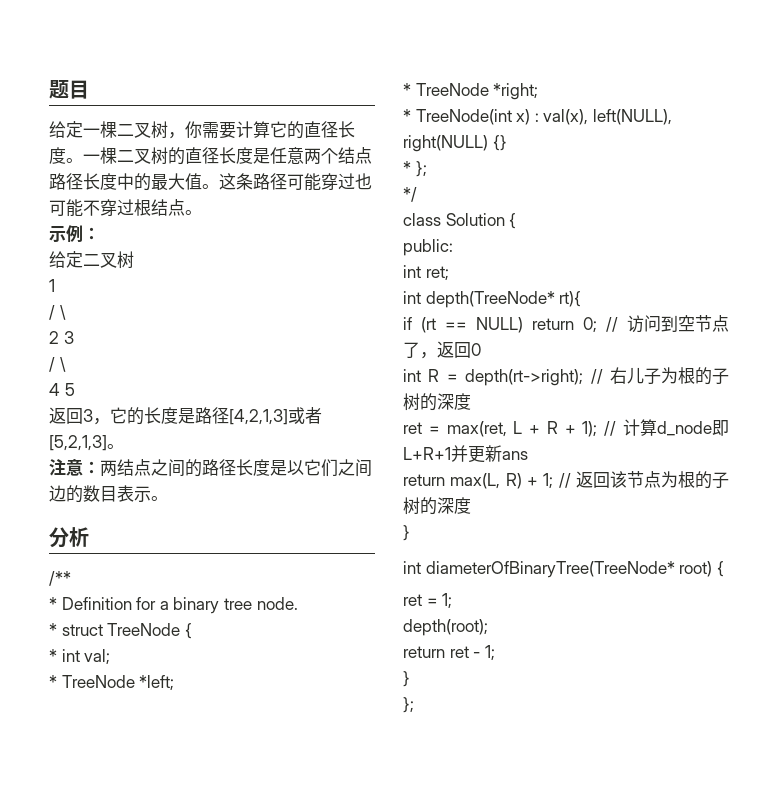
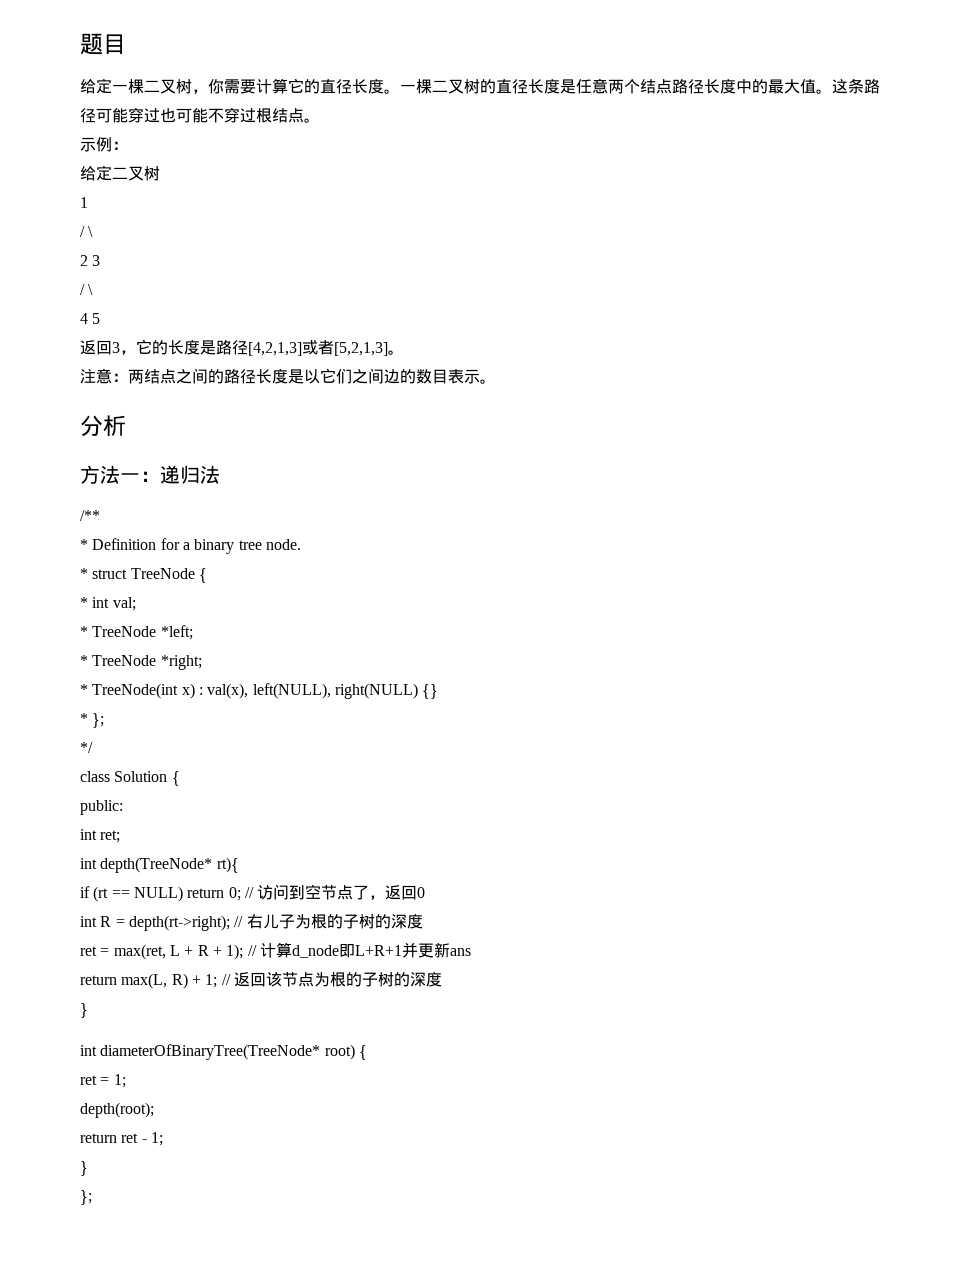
(89, 537) none -> [80,465,220,484] // 方法一：递归法

